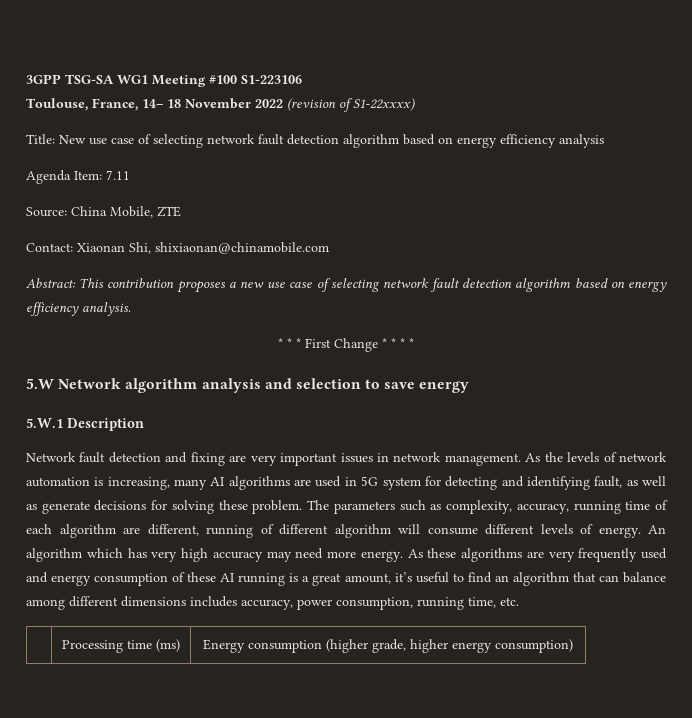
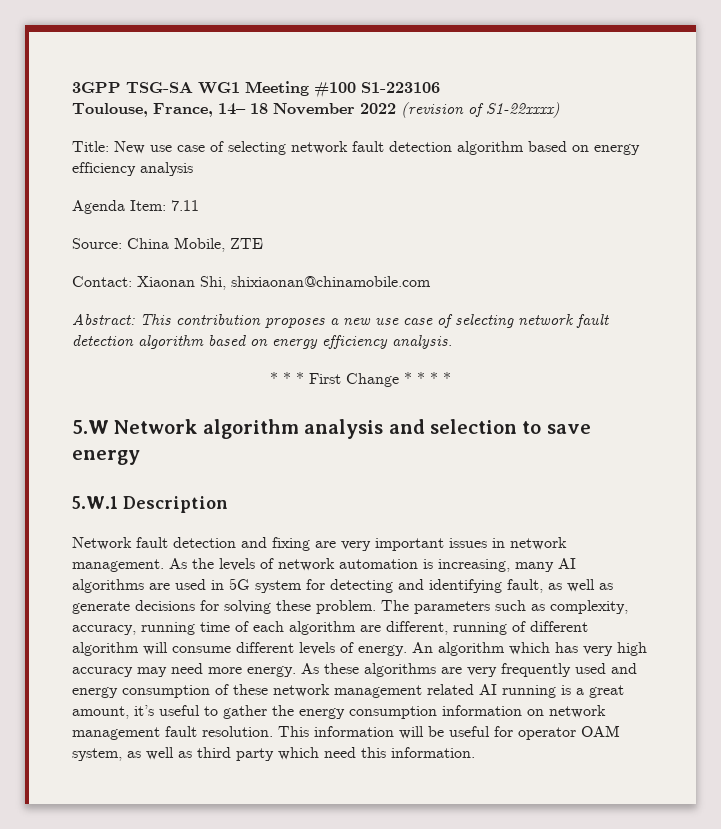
(217, 577) none -> [273,684,474,698] network management related
[467,572,666,586] [26,596,519,610] [62,639,180,653] [203,639,573,653] find an algorithm that can balance among different dimensions includes accuracy, power consumption, running time, etc. // | Processing time (ms) | Energy consumption (higher grade, higher energy consumption) -> [223,705,606,719] [72,725,620,740] [72,747,475,761] gather the energy consumption information on network management fault resolution. This information will be useful for operator OAM system, as well as third party which need this information.

